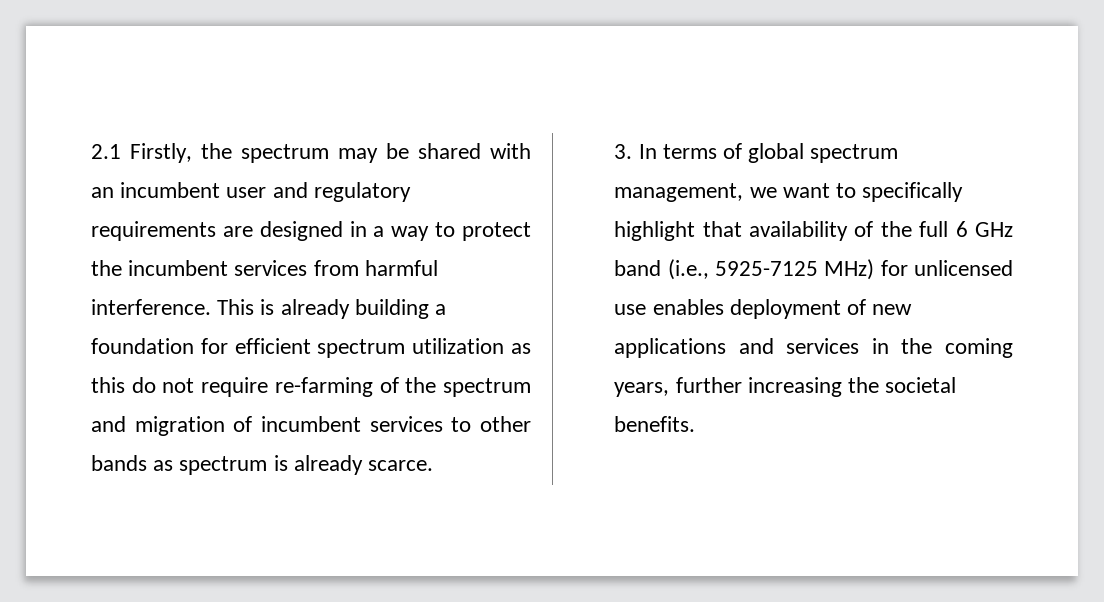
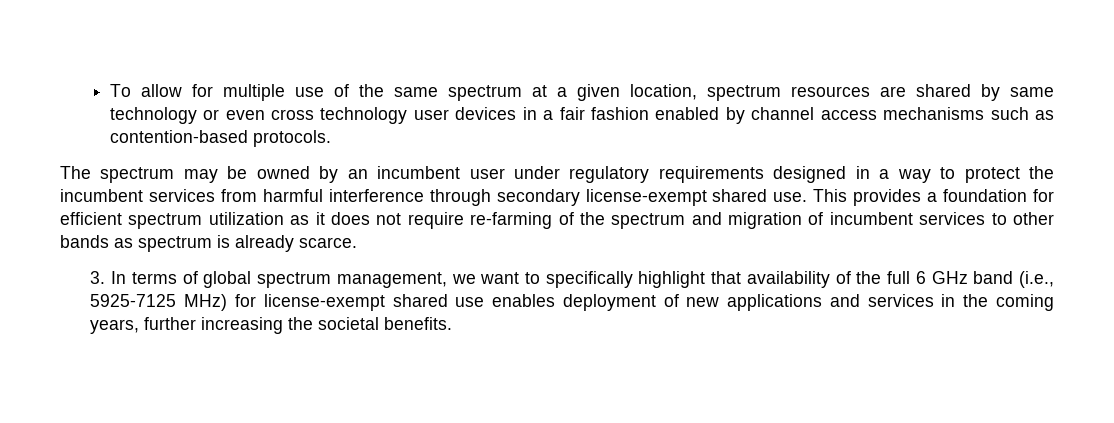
[91,143,232,163] 2.1 Firstly, the -> [109,84,1055,101] [109,107,1054,124] [109,130,331,147] [60,166,91,179] To allow for multiple use of the same spectrum at a given location, spectrum resources are shared by same technology or even cross technology user devices in a fair fashion enabled by channel access mechanisms such as contention-based protocols. // The
[418,143,531,159] shared with -> [256,166,339,183] owned by
[272,182,308,198] and -> [514,166,560,179] under
[222,226,253,237] are -> (764, 174) none
[91,299,429,319] interference. This is already building -> [328,189,922,206] interference through secondary license-exempt shared use. This provides
[91,377,156,393] this do -> [315,212,370,225] it does
[914,260,1013,276] unlicensed -> [263,294,448,311] license-exempt shared

